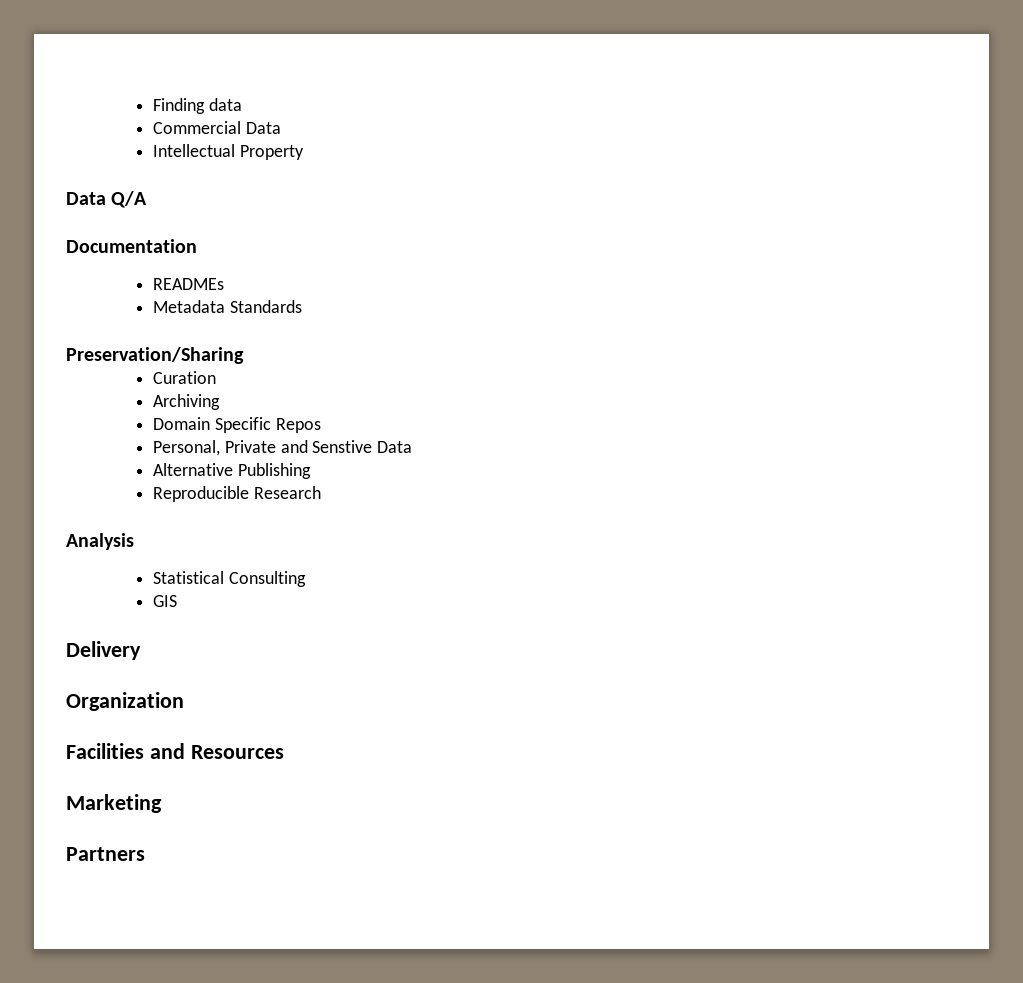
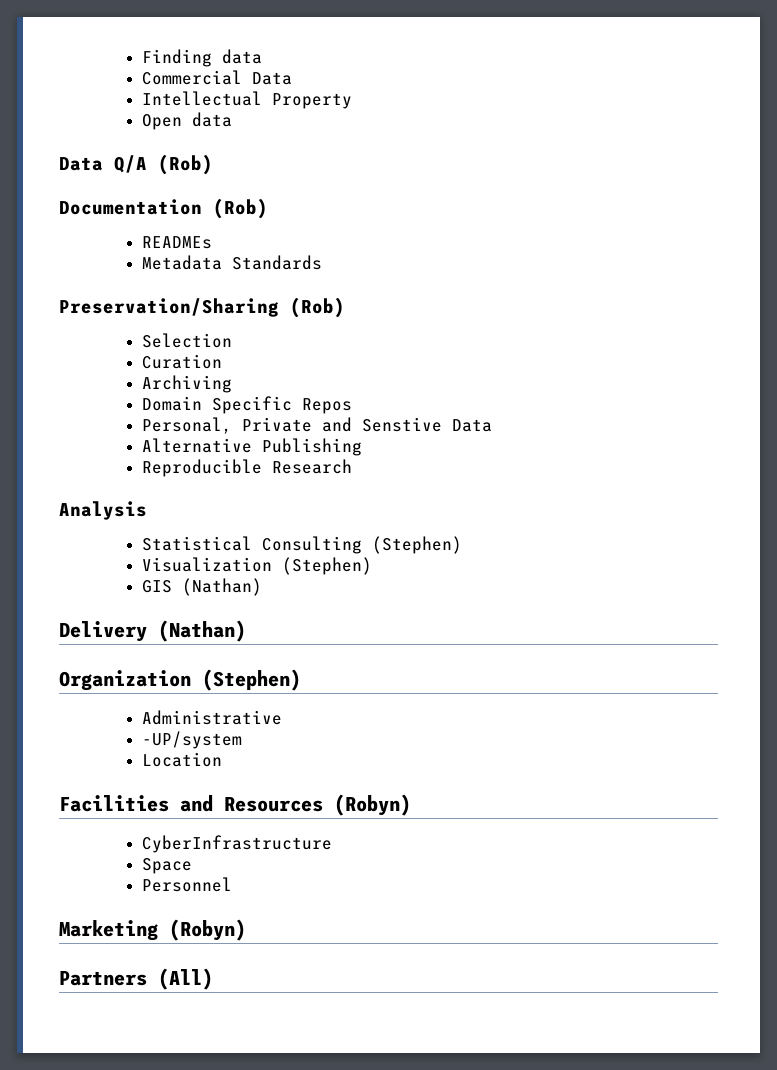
(304, 152) none -> [142,112,233,130] // Open data
(148, 199) none -> [158,154,213,175] (Rob)
(197, 246) none -> [213,198,268,219] (Rob)
(244, 355) none -> [290,297,345,318] [142,333,233,348] (Rob) // Selection
(306, 579) none -> [372,536,463,554] [142,557,373,575] (Stephen) // Visualization (Stephen)
(178, 601) none -> [182,578,263,596] (Nathan)
(141, 650) none -> [158,620,246,642] (Nathan)
(184, 701) none -> [202,669,301,691] [142,710,283,725] [142,731,243,749] [142,752,223,767] (Stephen) // Administrative // -UP/system // Location
(284, 752) none -> [334,794,411,816] [142,835,333,853] [142,858,193,874] [142,877,233,892] (Robyn) // CyberInfrastructure // Space // Personnel
(162, 803) none -> [169,919,246,941] (Robyn)
(145, 854) none -> [158,968,213,990] (All)

